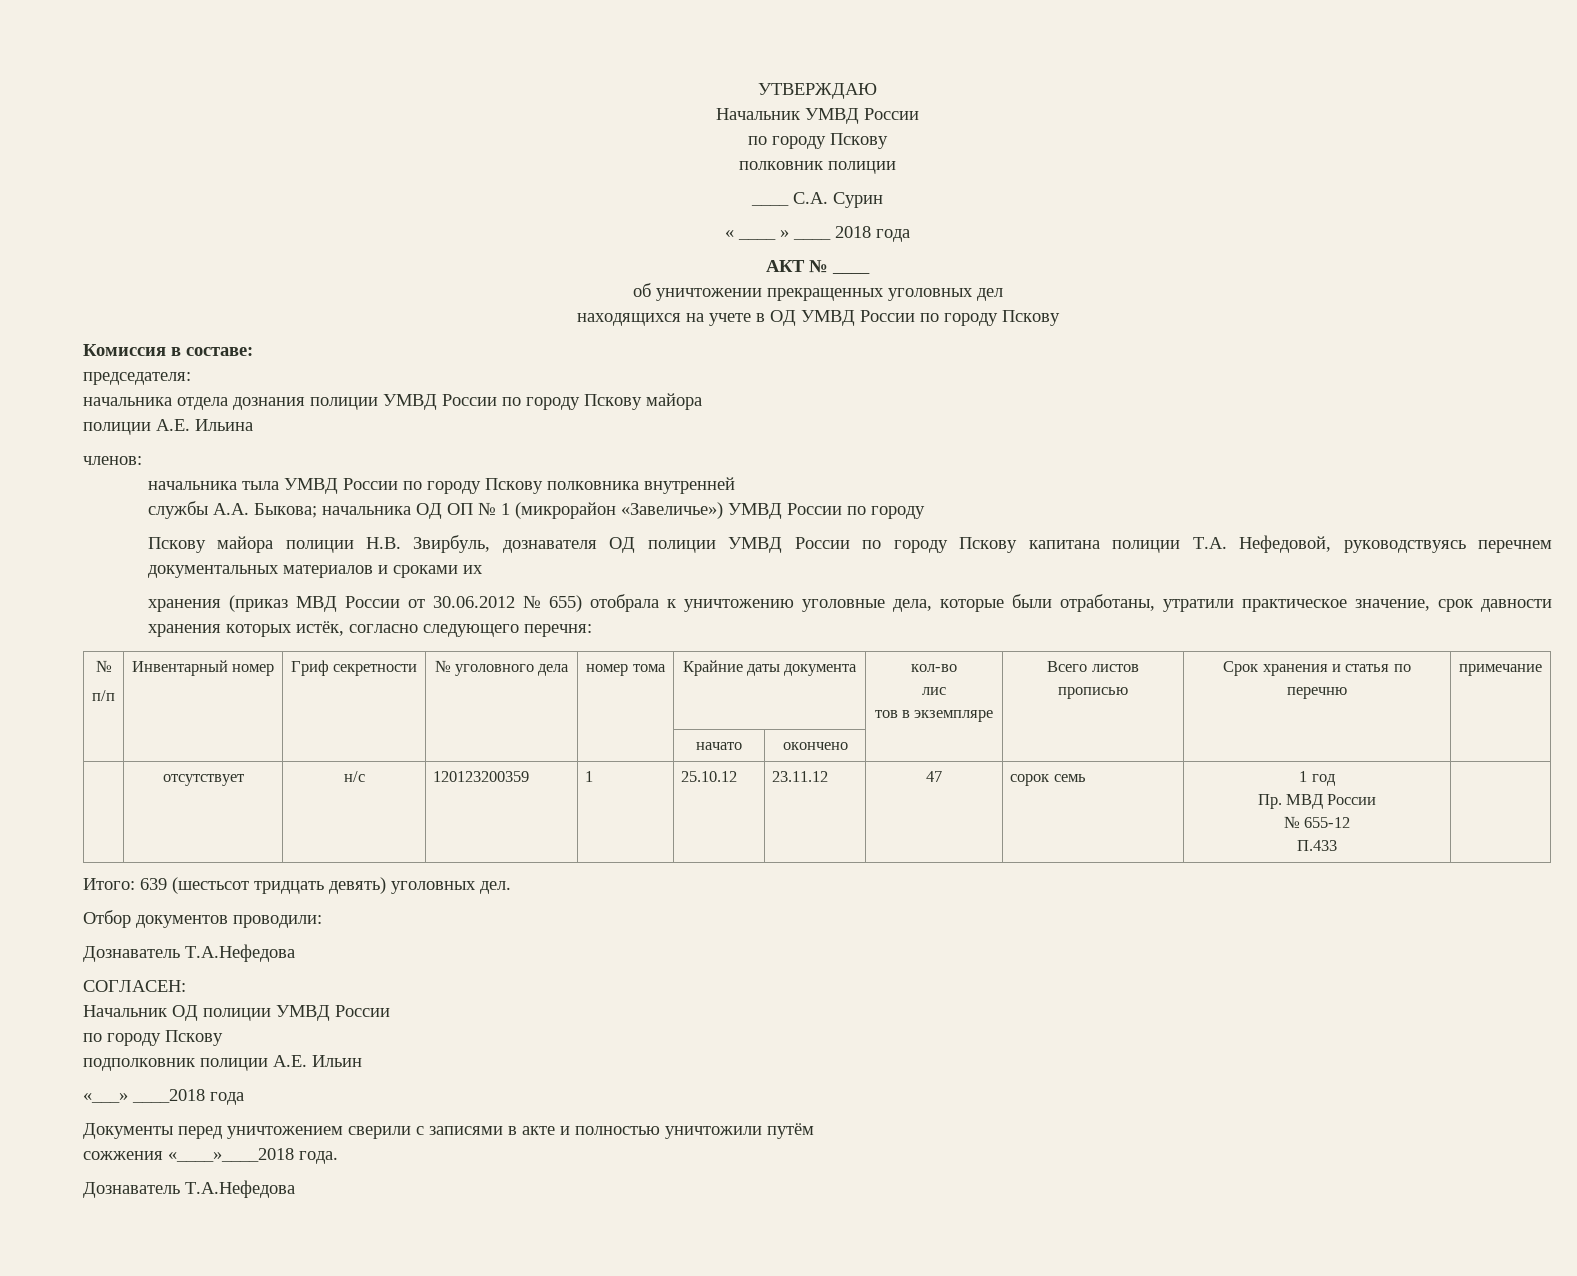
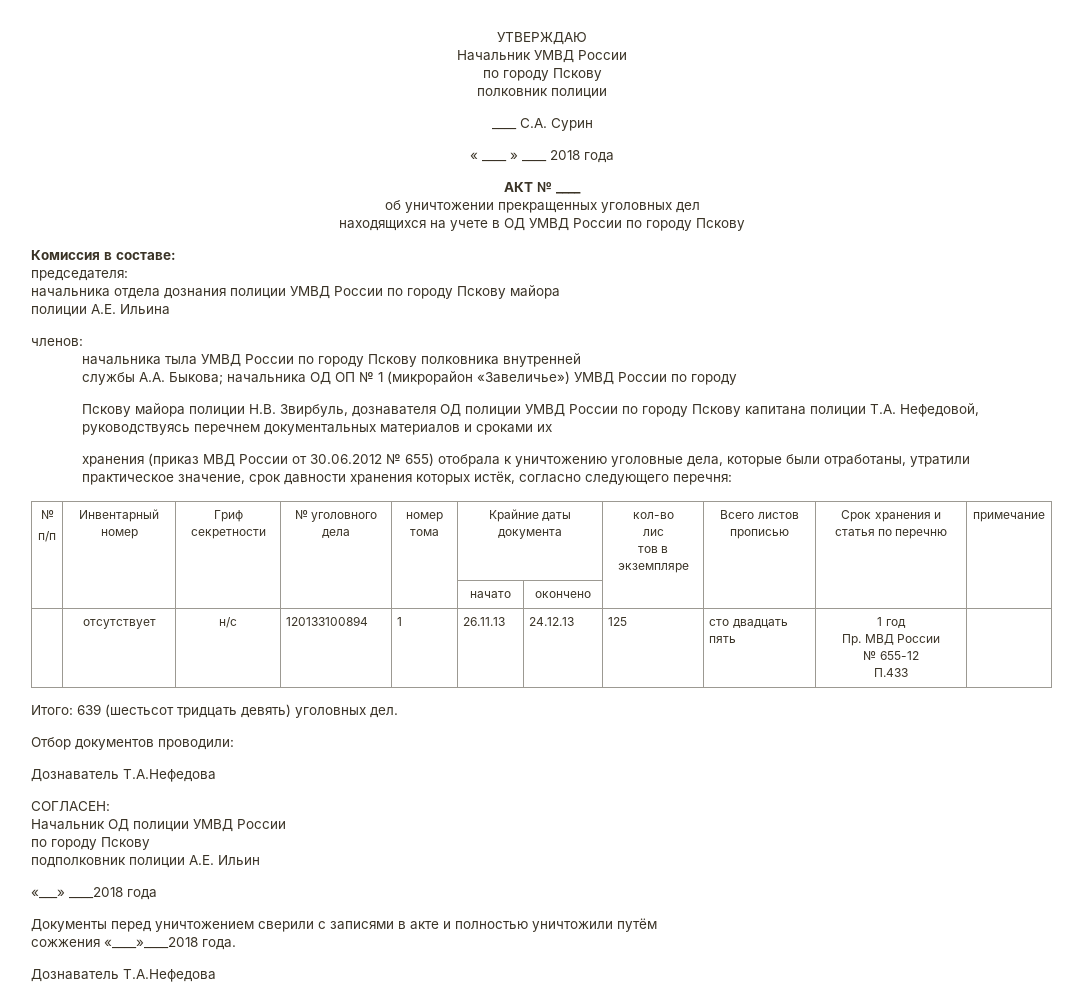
[433,771,530,782] [585,771,594,782] [681,771,738,782] [772,771,829,782] [926,771,942,782] [1010,774,1086,786] 120123200359 | 1 | 25.10.12 | 23.11.12 | 47 | сорок семь -> [286,616,369,626] [397,617,403,626] [463,617,506,626] [529,617,575,626] [608,617,628,626] [709,619,788,628] [709,636,737,643] 120133100894 | 1 | 26.11.13 | 24.12.13 | 125 | сто двадцать пять

